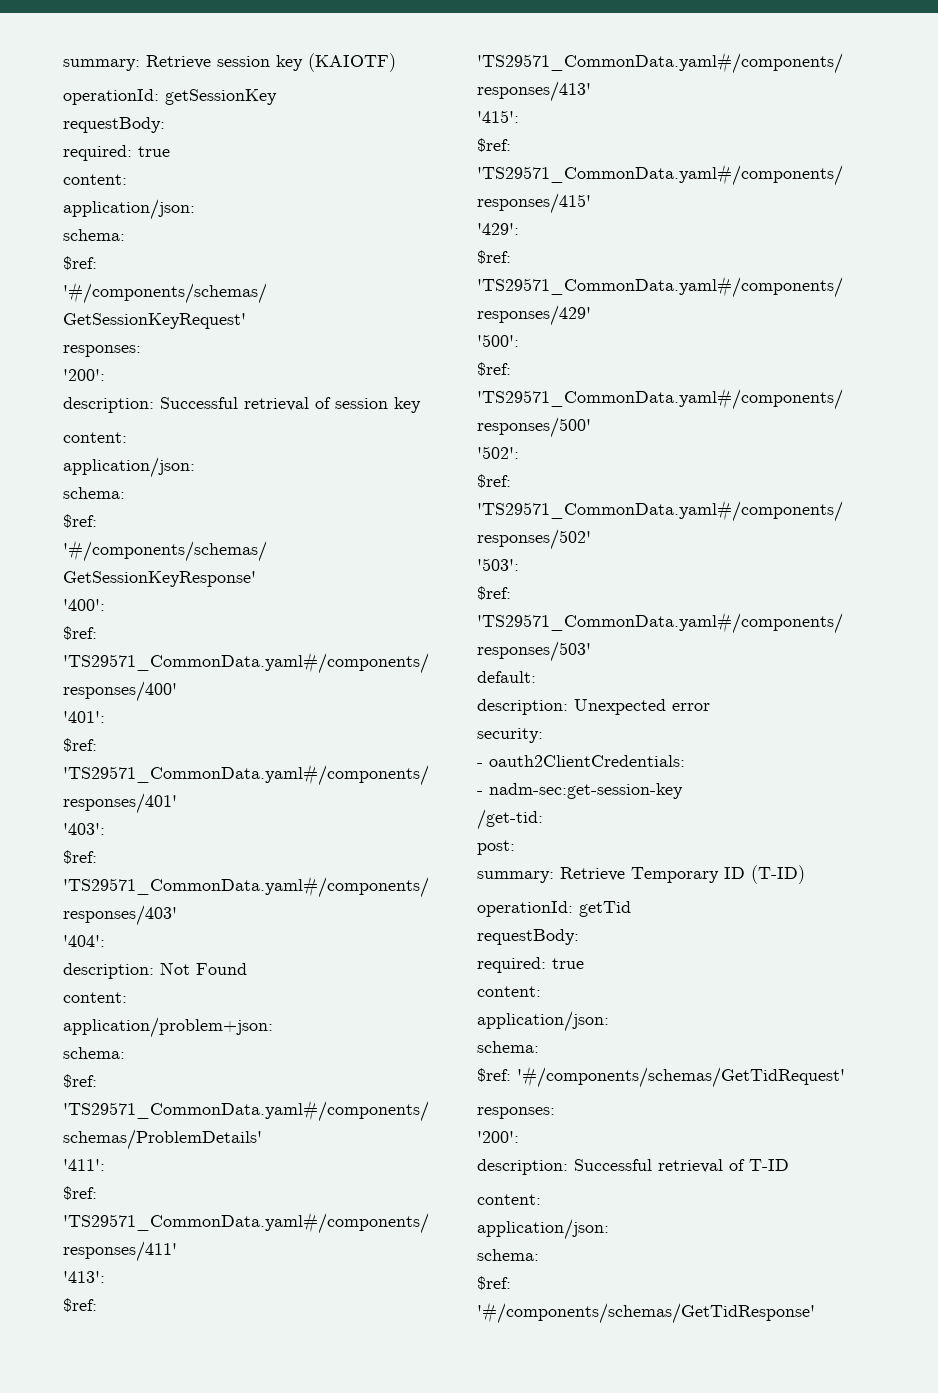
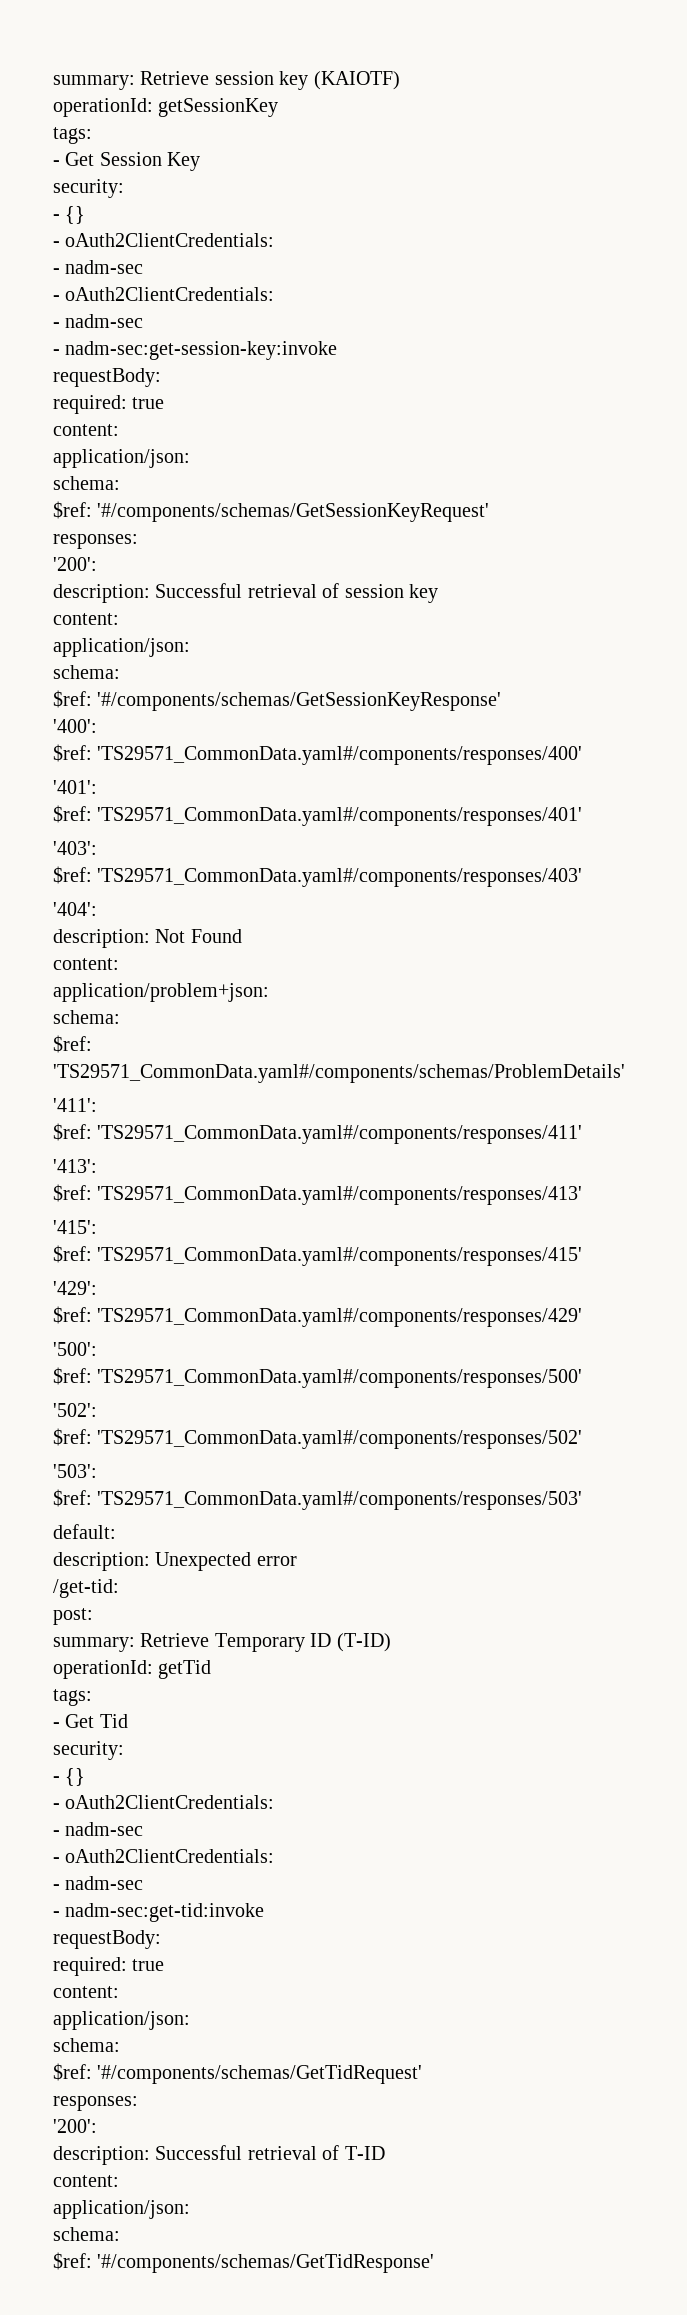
(277, 97) none -> [53,127,92,144] [53,152,201,171] [53,179,124,198] [53,206,86,224] [53,233,275,247] [53,260,144,274] [53,287,275,301] [53,314,144,328] [53,341,338,360] // tags: // - Get Session Key // security: // - {} // - oAuth2ClientCredentials: // - nadm-sec // - oAuth2ClientCredentials: // - nadm-sec // - nadm-sec:get-session-key:invoke
[477,728,543,743] [477,755,685,767] [477,783,683,799] // security: // - oauth2ClientCredentials: // - nadm-sec:get-session-key -> (297, 1561) none
(631, 909) none -> [53,1689,92,1706] [53,1714,128,1728] [53,1741,124,1760] [53,1768,86,1786] [53,1795,275,1809] [53,1822,144,1836] [53,1849,275,1863] [53,1876,144,1890] [53,1903,265,1922] // tags: // - Get Tid // security: // - {} // - oAuth2ClientCredentials: // - nadm-sec // - oAuth2ClientCredentials: // - nadm-sec // - nadm-sec:get-tid:invoke

